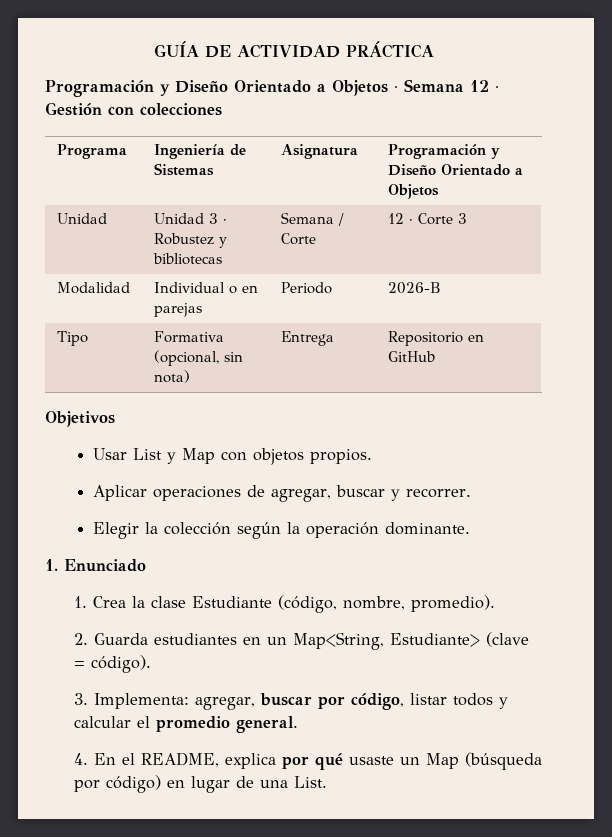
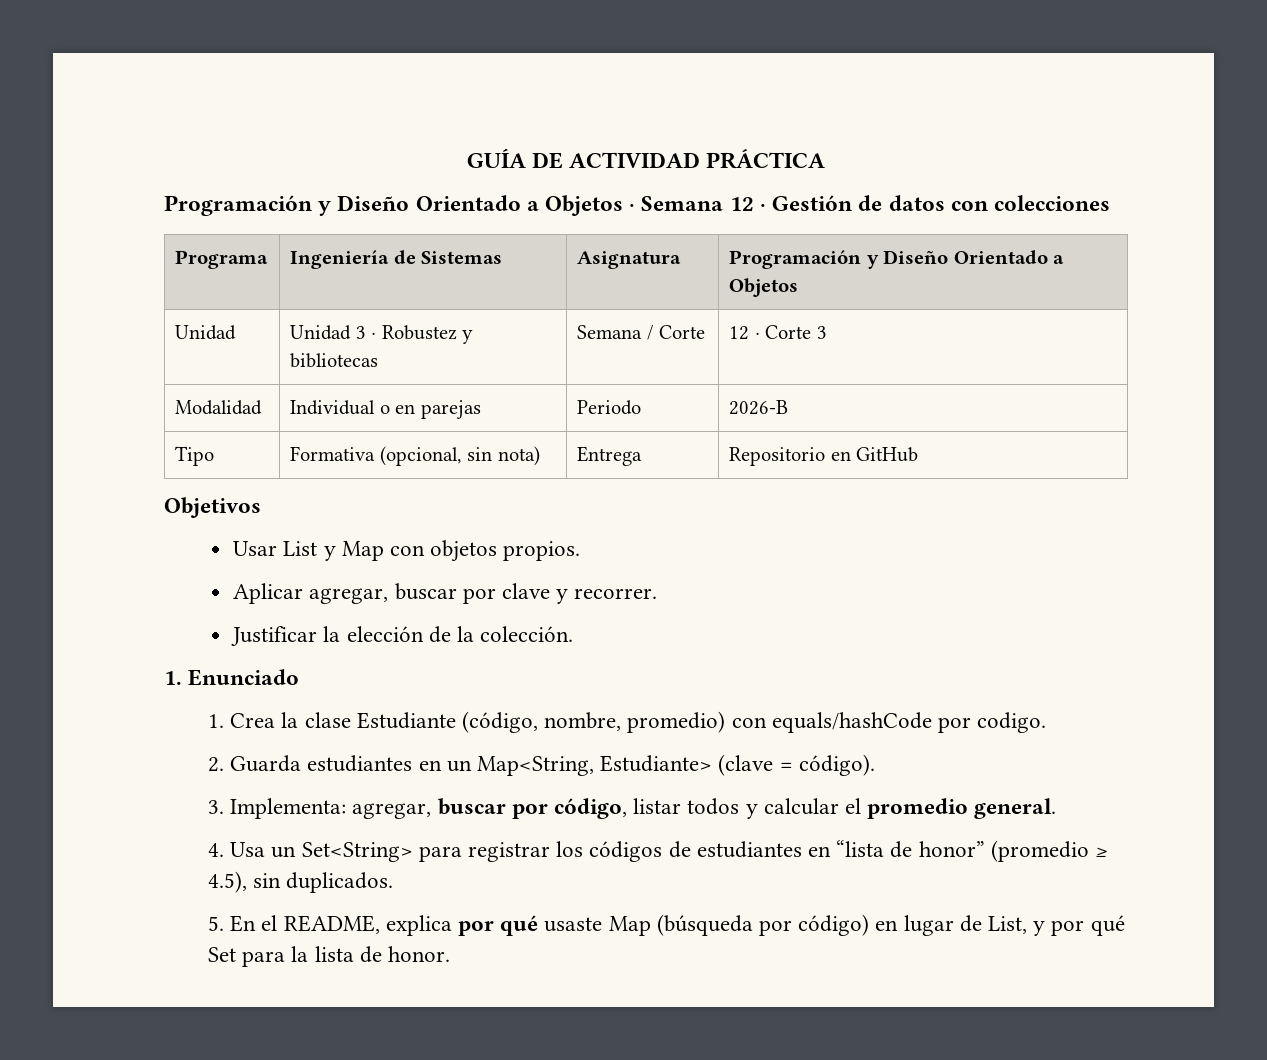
(102, 109) none -> [858,195,945,211] de datos
[152,485,471,502] [92,522,470,539] operaciones de agregar, buscar y recorrer. // Elegir la colección según la operación dominante. -> [309,583,658,604] [231,626,574,646] agregar, buscar por clave y recorrer. // Justificar la elección de la colección.
[411,595,496,612] promedio). -> [627,711,1047,733] promedio) con equals/hashCode por codigo.
(89, 759) none -> [230,840,1108,862] [207,871,394,893] [207,916,224,931] Usa un Set<String> para registrar los códigos de estudiantes en “lista de honor” (promedio ≥ 4.5), sin duplicados. // 5.
[400,757,421,765] un -> (603, 924) none
[260,776,328,788] una List. -> [988,915,1125,936] [207,946,450,967] List, y por qué Set para la lista de honor.

